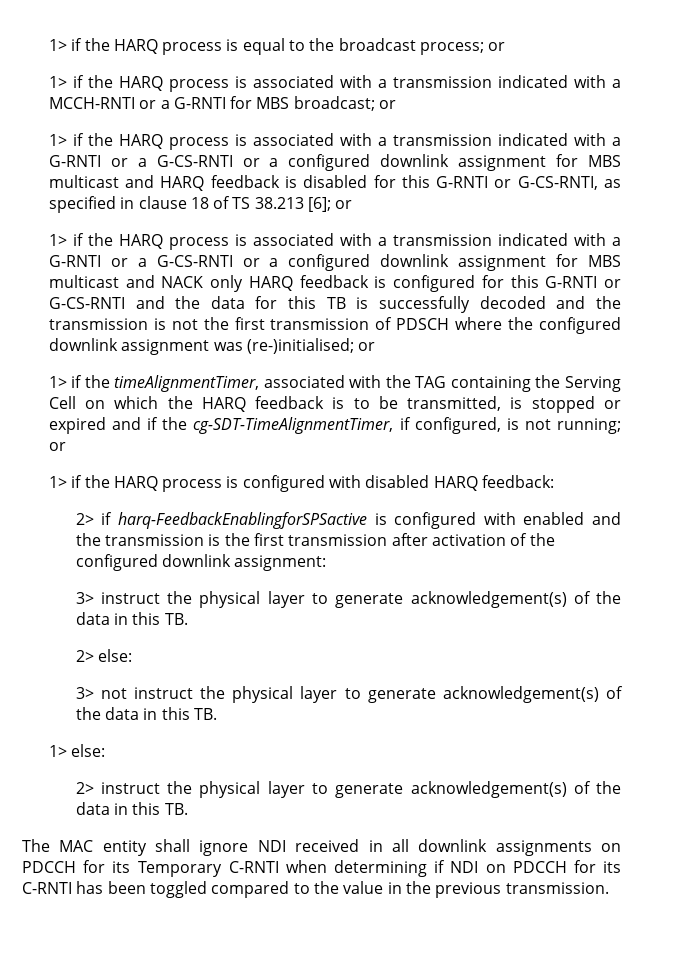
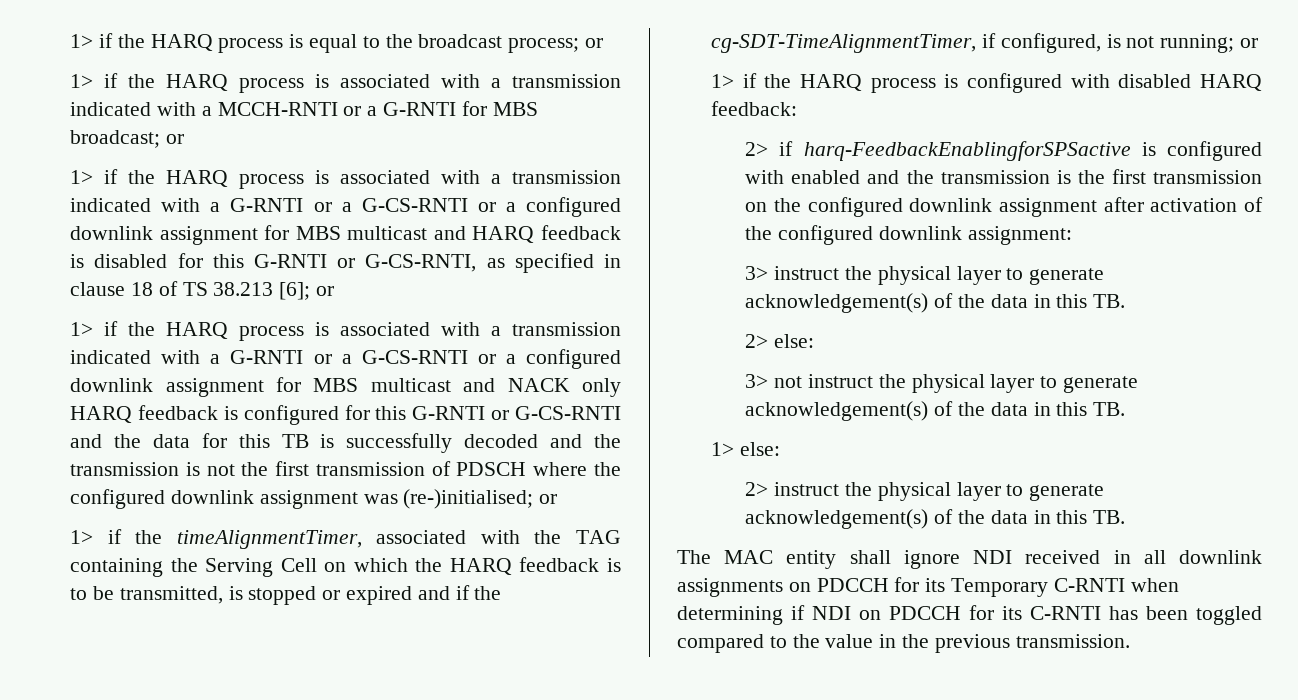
(388, 540) none -> [745,197,1097,217] on the configured downlink assignment

